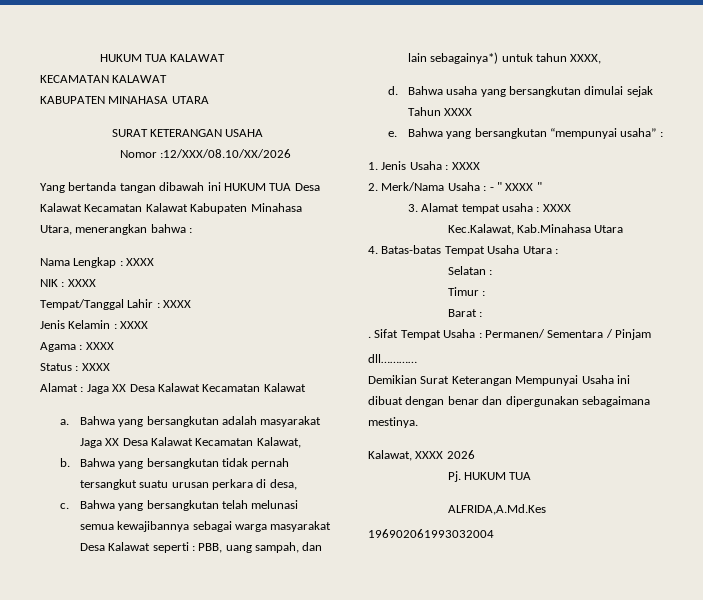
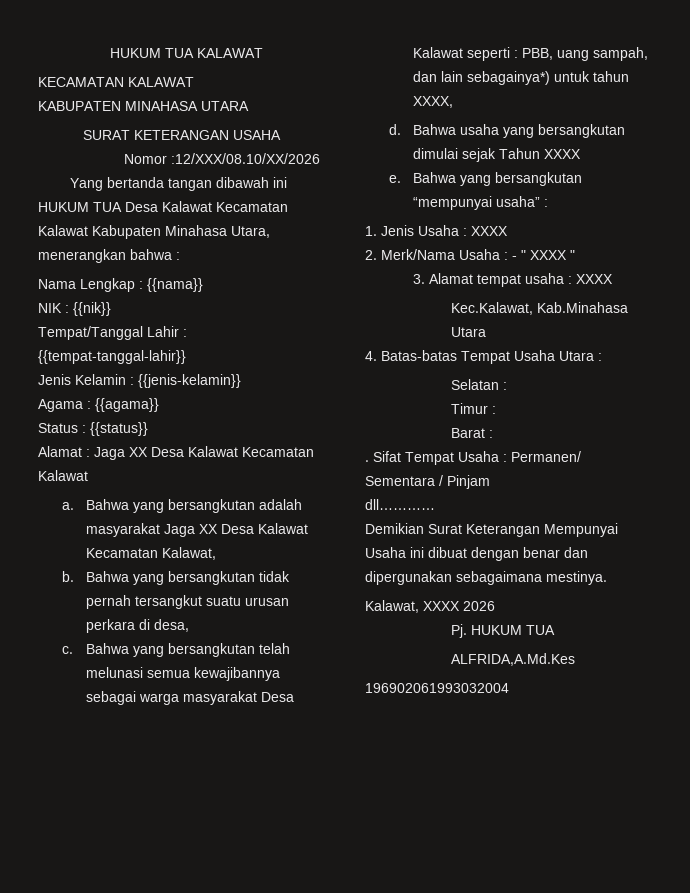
[126,258,155,266] XXXX -> [147,278,203,292] {{nama}}
[67,279,96,287] XXXX -> [73,302,111,316] {{nik}}
[163,300,192,308] XXXX -> [38,350,186,364] {{tempat-tanggal-lahir}}
[120,321,149,329] XXXX -> [138,374,241,388] {{jenis-kelamin}}
[85,342,114,350] XXXX -> [95,398,159,412] {{agama}}
[81,363,110,371] XXXX -> [90,422,148,436] {{status}}

